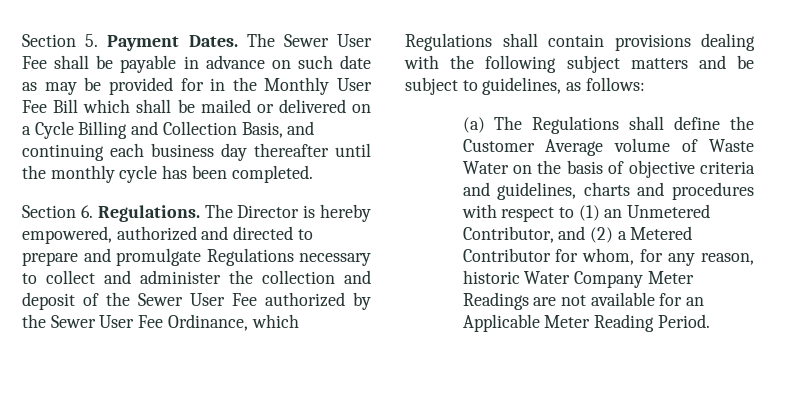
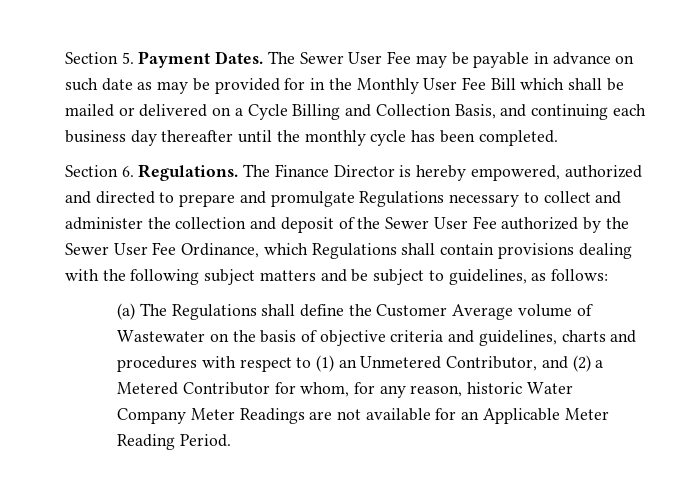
[54,55,90,69] shall -> [415,55,447,68] may
(233, 211) none -> [274,164,329,177] Finance
[709,139,754,152] [462,161,509,174] Waste Water -> [117,330,206,342] Wastewater

